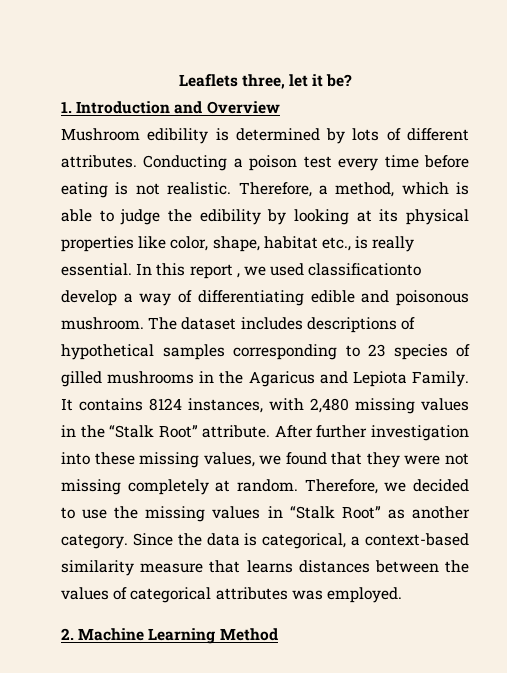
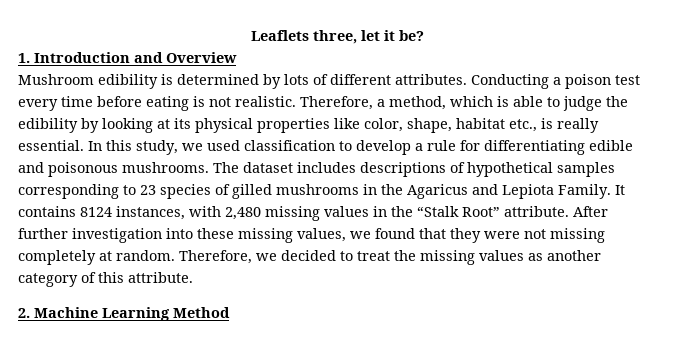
[189,263,422,279] [61,290,193,306] report , we used classificationto develop a way of -> [136,140,480,155] study, we used classification to develop a rule for
[61,317,144,330] mushroom. -> [122,162,209,173] mushrooms.
[82,509,108,519] use -> [357,251,390,261] treat
[267,506,470,519] [61,533,469,549] [61,560,469,576] [61,587,402,603] in “Stalk Root” as another category. Since the data is categorical, a context-based similarity measure that learns distances between the values of categorical attributes was employed. -> [528,250,601,261] [18,272,193,287] as another category of this attribute.

